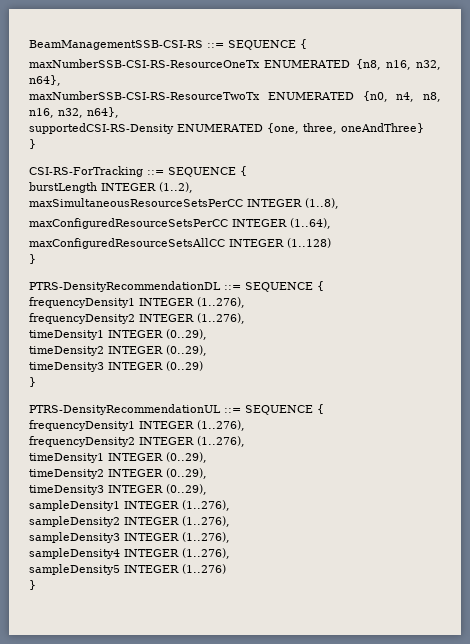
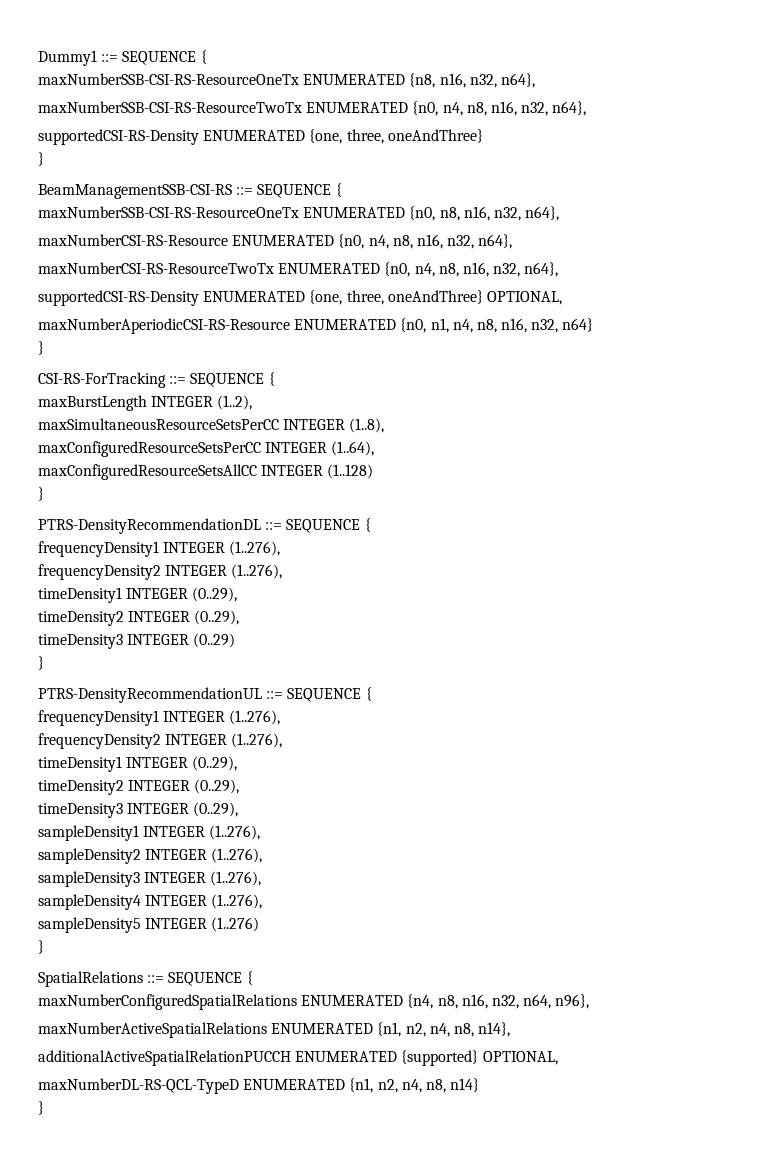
[29,40,203,50] BeamManagementSSB-CSI-RS -> [38,50,97,66] Dummy1
(36, 144) none -> [38,183,342,199] [38,206,560,221] [38,234,513,249] [38,262,559,277] [38,290,562,306] [38,318,594,334] [38,341,44,355] // BeamManagementSSB-CSI-RS ::= SEQUENCE { // maxNumberSSB-CSI-RS-ResourceOneTx ENUMERATED {n0, n8, n16, n32, n64}, // maxNumberCSI-RS-Resource ENUMERATED {n0, n4, n8, n16, n32, n64}, // maxNumberCSI-RS-ResourceTwoTx ENUMERATED {n0, n4, n8, n16, n32, n64}, // supportedCSI-RS-Density ENUMERATED {one, three, oneAndThree} OPTIONAL, // maxNumberAperiodicCSI-RS-Resource ENUMERATED {n0, n1, n4, n8, n16, n32, n64} // }
[29,182,97,193] burstLength -> [38,395,147,411] maxBurstLength
(36, 585) none -> [38,971,253,987] [38,994,590,1010] [38,1022,511,1038] [38,1050,558,1066] [38,1078,480,1094] [38,1101,44,1115] // SpatialRelations ::= SEQUENCE { // maxNumberConfiguredSpatialRelations ENUMERATED {n4, n8, n16, n32, n64, n96}, // maxNumberActiveSpatialRelations ENUMERATED {n1, n2, n4, n8, n14}, // additionalActiveSpatialRelationPUCCH ENUMERATED {supported} OPTIONAL, // maxNumberDL-RS-QCL-TypeD ENUMERATED {n1, n2, n4, n8, n14} // }

